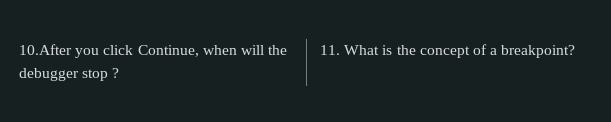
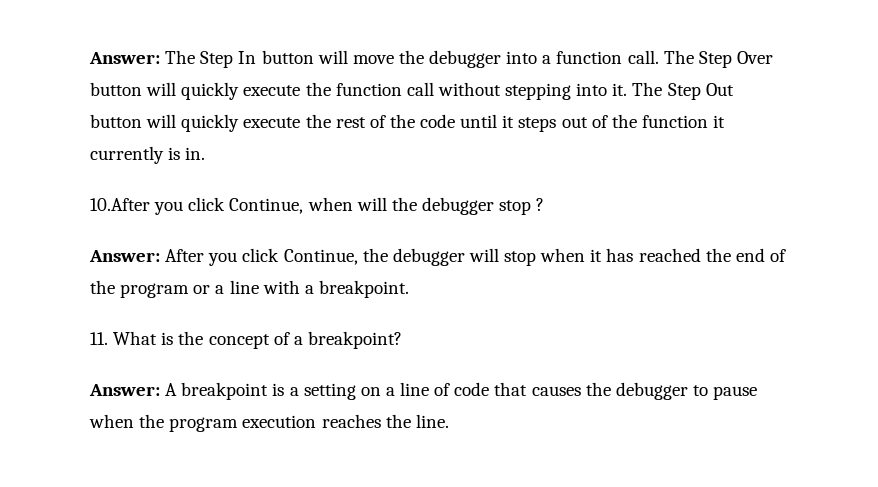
(19, 49) none -> [89,50,773,68] [90,82,734,100] [90,114,726,132] [90,146,206,164] Answer: The Step In button will move the debugger into a function call. The Step Over button will quickly execute the function call without stepping into it. The Step Out button will quickly execute the rest of the code until it steps out of the function it currently is in. //
(120, 73) none -> [89,248,786,266] [90,280,409,298] // Answer: After you click Continue, the debugger will stop when it has reached the end of the program or a line with a breakpoint.
(576, 51) none -> [89,382,758,400] [89,414,449,432] // Answer: A breakpoint is a setting on a line of code that causes the debugger to pause when the program execution reaches the line.

